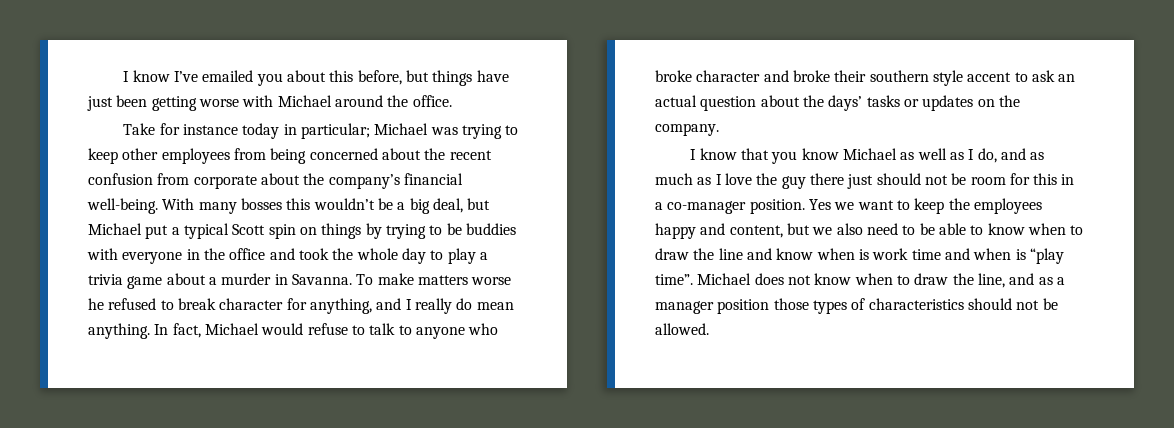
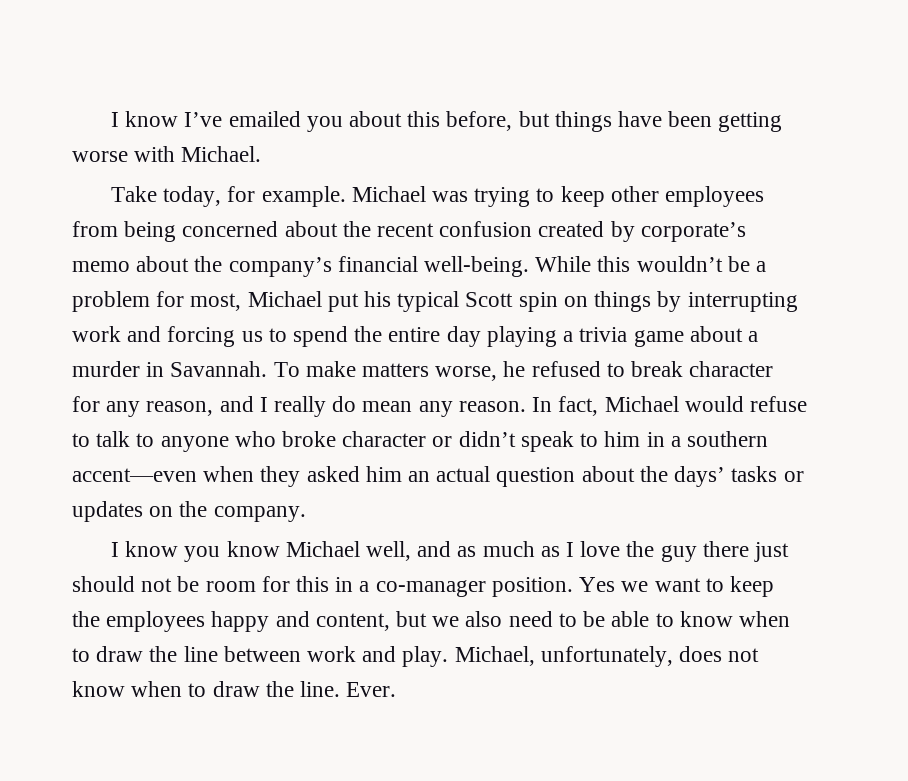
[87,96,113,111] just -> (662, 119) none
[277,95,452,107] [123,123,370,139] Michael around the office. // Take for instance today in particular; -> [181,146,262,162] [110,186,346,207] Michael. // Take today, for example.
[157,173,257,189] from corporate -> [538,221,746,242] [72,261,130,272] created by corporate’s memo
[162,198,282,214] With many bosses -> [535,256,592,272] While
[409,198,491,214] big deal, but -> [72,291,242,312] problem for most,
[171,227,180,235] a -> [364,291,392,307] his
[385,223,516,239] [87,248,476,264] trying to be buddies with everyone in the office and took the whole day to play -> [687,292,798,312] [72,326,557,347] interrupting work and forcing us to spend the entire day playing
[291,274,352,285] Savanna. -> [170,361,268,377] Savannah.
[471,277,512,285] worse -> [435,366,498,381] worse,
[309,298,372,314] anything, -> [106,401,214,417] any reason,
[88,323,150,339] anything. -> [418,401,526,417] any reason.
[763,70,1055,86] and broke their southern style accent to ask -> [432,431,768,452] [72,466,402,487] or didn’t speak to him in a southern accent—even when they asked him
[740,148,769,160] that -> (179, 549) none
[900,148,997,163] as well as I do, -> [365,541,411,561] well,
[746,248,1064,264] [655,273,752,285] and know when is work time and when is “play time”. Michael -> [223,646,673,667] between work and play. Michael, unfortunately,
[977,273,1065,288] [655,298,1058,314] [655,323,709,335] line, and as a manager position those types of characteristics should not be allowed. -> [300,681,397,697] line. Ever.

